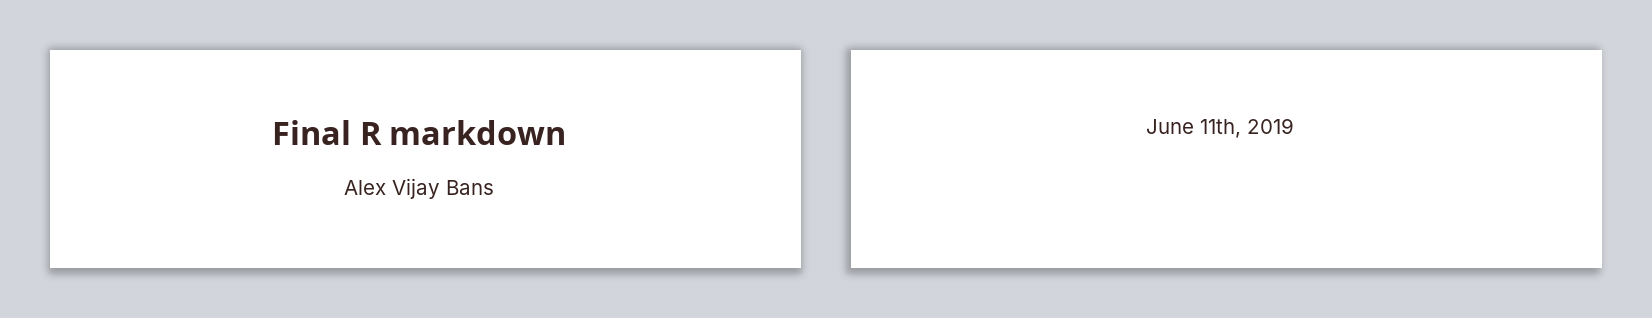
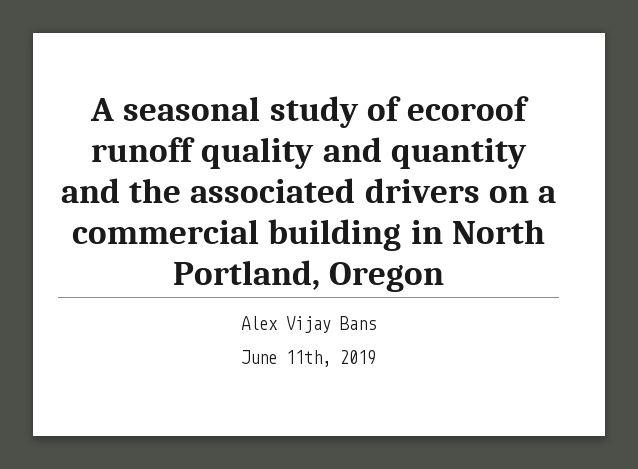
[271,120,567,145] Final R markdown -> [89,96,530,128] [91,137,527,169] [60,178,557,203] [72,219,545,251] [172,260,445,292] A seasonal study of ecoroof runoff quality and quantity and the associated drivers on a commercial building in North Portland, Oregon

